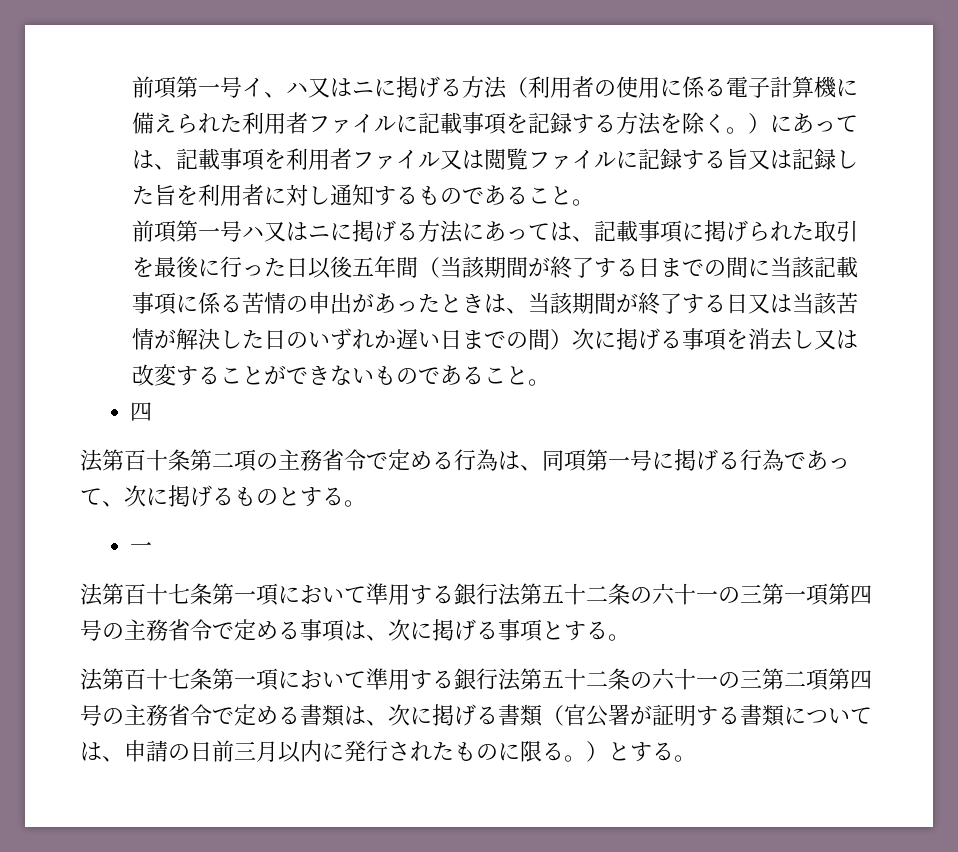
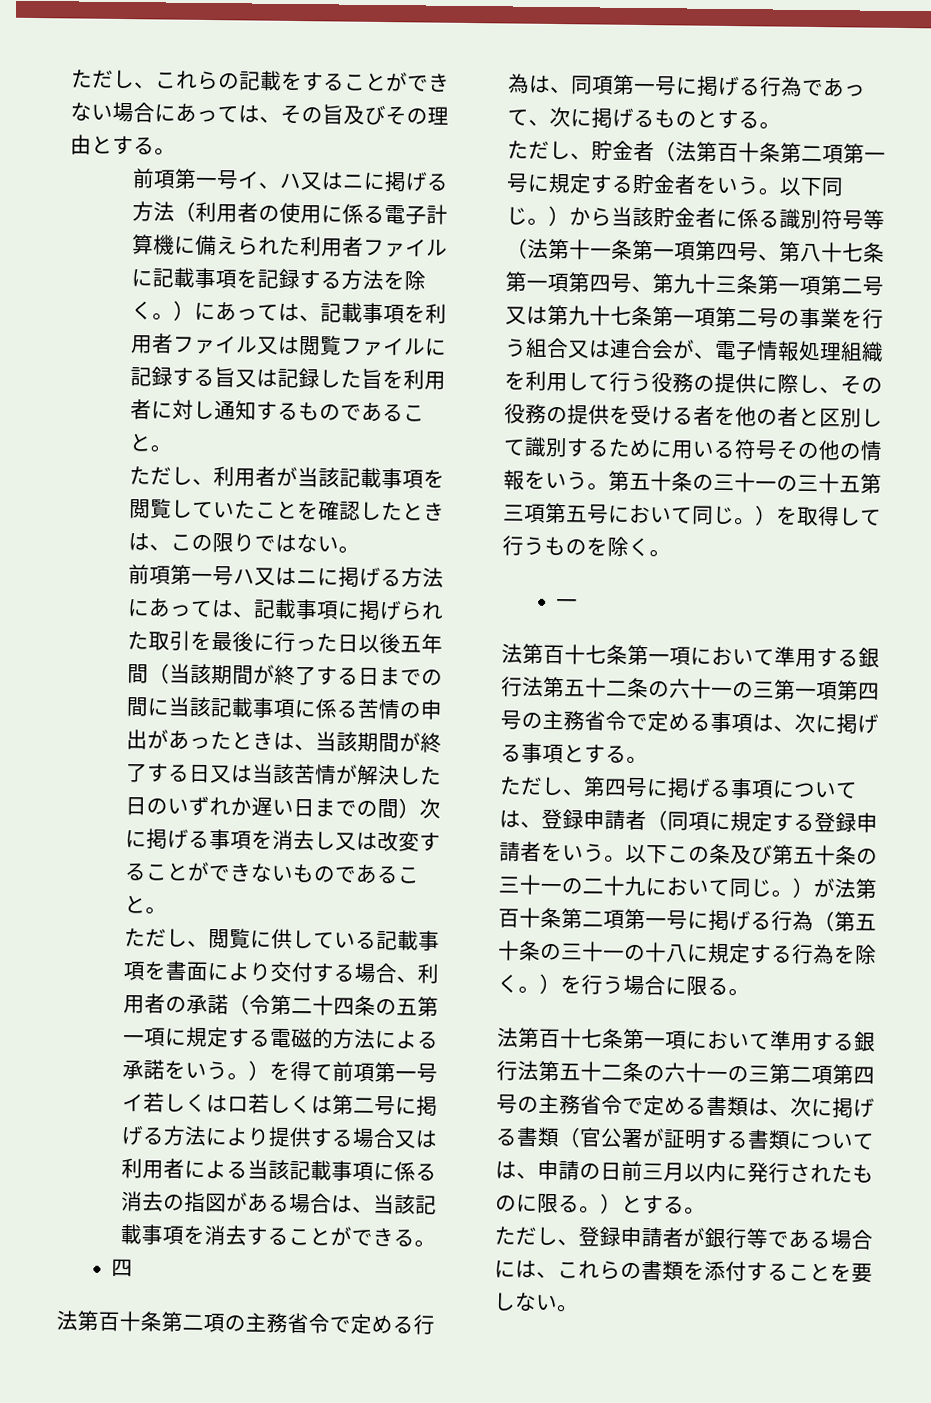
(132, 87) none -> [71,69,450,92] [70,101,449,126] [70,134,176,156] ただし、これらの記載をすることができない場合にあっては、その旨及びその理由とする。 //
(595, 202) none -> [129,466,446,489] [129,498,446,521] [128,532,361,554] // ただし、利用者が当該記載事項を閲覧していたことを確認したときは、この限りではない。
(551, 382) none -> [124,928,441,951] [123,960,440,984] [123,993,440,1017] [123,1026,440,1049] [122,1059,439,1083] [122,1092,439,1117] [121,1125,439,1149] [121,1158,438,1182] [121,1191,438,1215] [120,1224,437,1248] // ただし、閲覧に供している記載事項を書面により交付する場合、利用者の承諾（令第二十四条の五第一項に規定する電磁的方法による承諾をいう。）を得て前項第一号イ若しくはロ若しくは第二号に掲げる方法により提供する場合又は利用者による当該記載事項に係る消去の指図がある場合は、当該記載事項を消去することができる。
(366, 503) none -> [507,140,886,164] [506,172,844,197] [506,205,885,230] [506,238,885,263] [505,271,884,296] [505,304,884,329] [504,337,884,362] [504,370,883,395] [504,403,883,428] [503,436,883,461] [503,469,882,494] [503,502,882,527] [502,535,671,558] // ただし、貯金者（法第百十条第二項第一号に規定する貯金者をいう。以下同じ。）から当該貯金者に係る識別符号等（法第十一条第一項第四号、第八十七条第一項第四号、第九十三条第一項第二号又は第九十七条第一項第二号の事業を行う組合又は連合会が、電子情報処理組織を利用して行う役務の提供に際し、その役務の提供を受ける者を他の者と区別して識別するために用いる符号その他の情報をいう。第五十条の三十一の三十五第三項第五号において同じ。）を取得して行うものを除く。
(630, 637) none -> [499,776,858,799] [499,808,878,833] [499,841,878,866] [498,874,877,899] [498,907,877,932] [498,940,877,965] [497,973,750,997] // ただし、第四号に掲げる事項については、登録申請者（同項に規定する登録申請者をいう。以下この条及び第五十条の三十一の二十九において同じ。）が法第百十条第二項第一号に掲げる行為（第五十条の三十一の十八に規定する行為を除く。）を行う場合に限る。
(696, 758) none -> [494,1226,873,1250] [494,1259,873,1283] [493,1292,579,1313] // ただし、登録申請者が銀行等である場合には、これらの書類を添付することを要しない。

